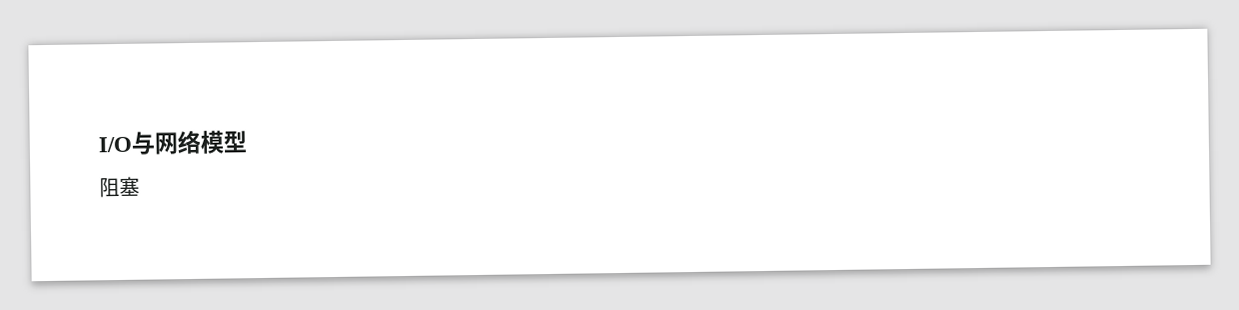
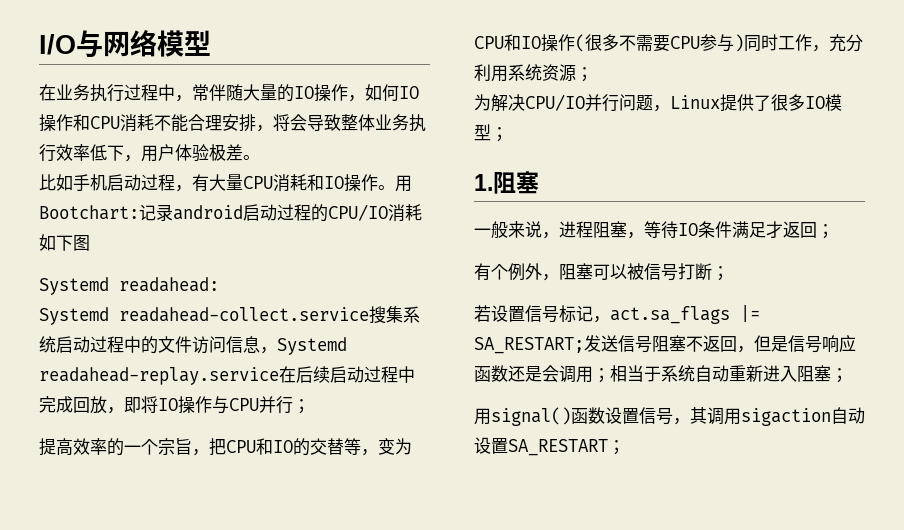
[99,176,140,198] 阻塞 -> [39,84,419,102] [39,114,426,132] [39,144,260,162] [39,174,412,192] [39,204,422,222] [39,234,90,251] [39,277,219,295] [39,306,420,325] [39,336,347,355] [39,366,415,385] [39,396,310,414] [39,438,412,456] [474,34,863,52] [474,64,593,82] [474,94,842,112] [474,124,508,142] [474,171,539,194] [474,221,834,239] [474,263,729,281] [474,305,760,324] [474,335,856,354] [474,365,848,383] [474,407,865,426] [474,437,625,456] 在业务执行过程中，常伴随大量的IO操作，如何IO操作和CPU消耗不能合理安排，将会导致整体业务执行效率低下，用户体验极差。 // 比如手机启动过程，有大量CPU消耗和IO操作。用Bootchart:记录android启动过程的CPU/IO消耗如下图 // Systemd readahead: // Systemd readahead-collect.service搜集系统启动过程中的文件访问信息，Systemd readahead-replay.service在后续启动过程中完成回放，即将IO操作与CPU并行； // 提高效率的一个宗旨，把CPU和IO的交替等，变为CPU和IO操作(很多不需要CPU参与)同时工作，充分利用系统资源； // 为解决CPU/IO并行问题，Linux提供了很多IO模型； // 1.阻塞 // 一般来说，进程阻塞，等待IO条件满足才返回； // 有个例外，阻塞可以被信号打断； // 若设置信号标记，act.sa_flags |= SA_RESTART;发送信号阻塞不返回，但是信号响应函数还是会调用；相当于系统自动重新进入阻塞； // 用signal()函数设置信号，其调用sigaction自动设置SA_RESTART；

